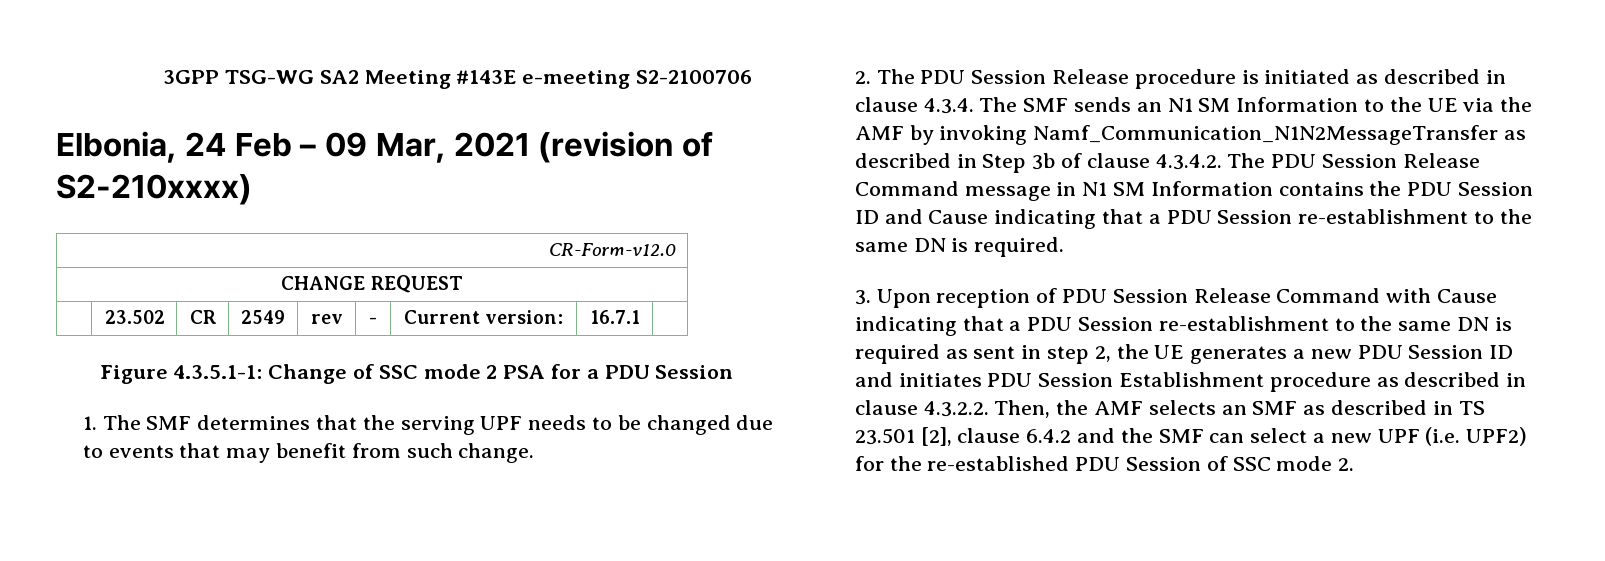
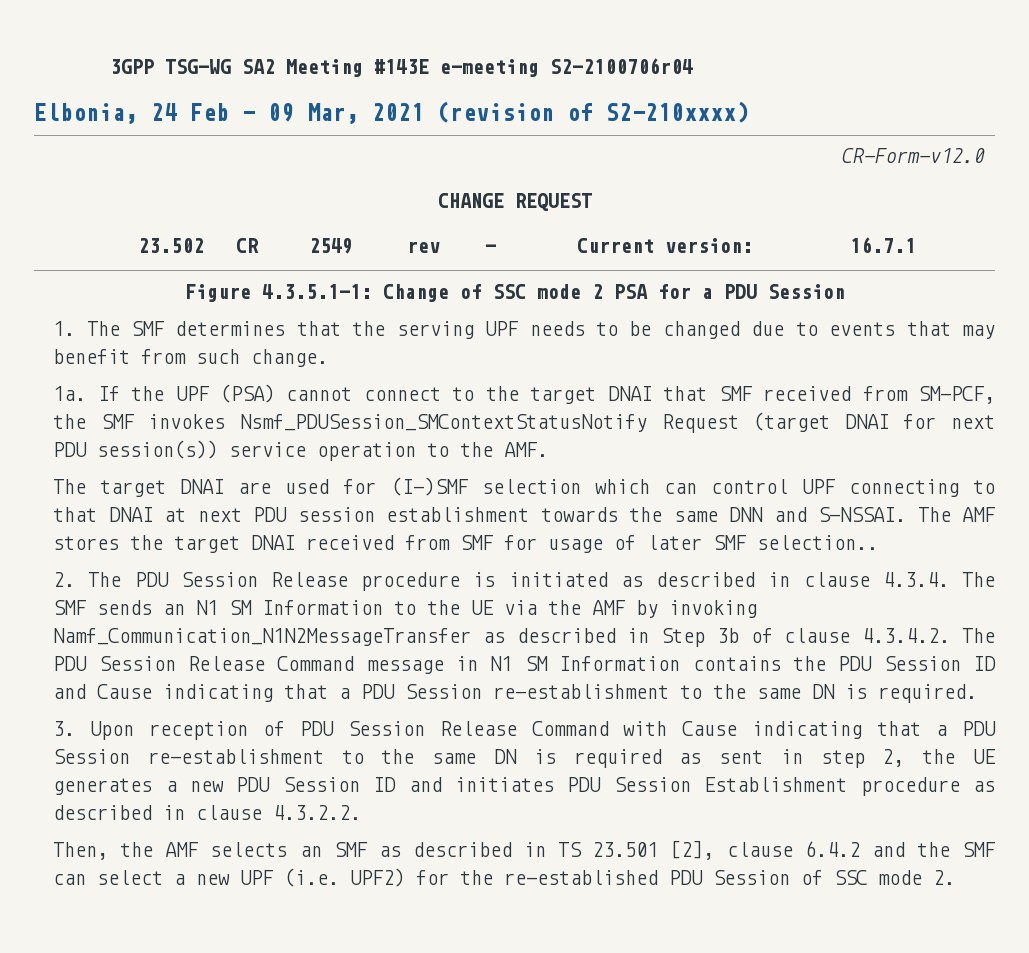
[635,70,752,84] S2-2100706 -> [550,58,694,74] S2-2100706r04
(535, 453) none -> [53,384,996,404] [53,412,995,433] [53,440,549,461] [53,477,995,497] [53,507,996,522] [53,535,879,553] // 1a. If the UPF (PSA) cannot connect to the target DNAI that SMF received from SM-PCF, the SMF invokes Nsmf_PDUSession_SMContextStatusNotify Request (target DNAI for next PDU session(s)) service operation to the AMF. // The target DNAI are used for (I-)SMF selection which can control UPF connecting to that DNAI at next PDU session establishment towards the same DNN and S-NSSAI. The AMF stores the target DNAI received from SMF for usage of later SMF selection..
(989, 409) none -> (362, 812) //

